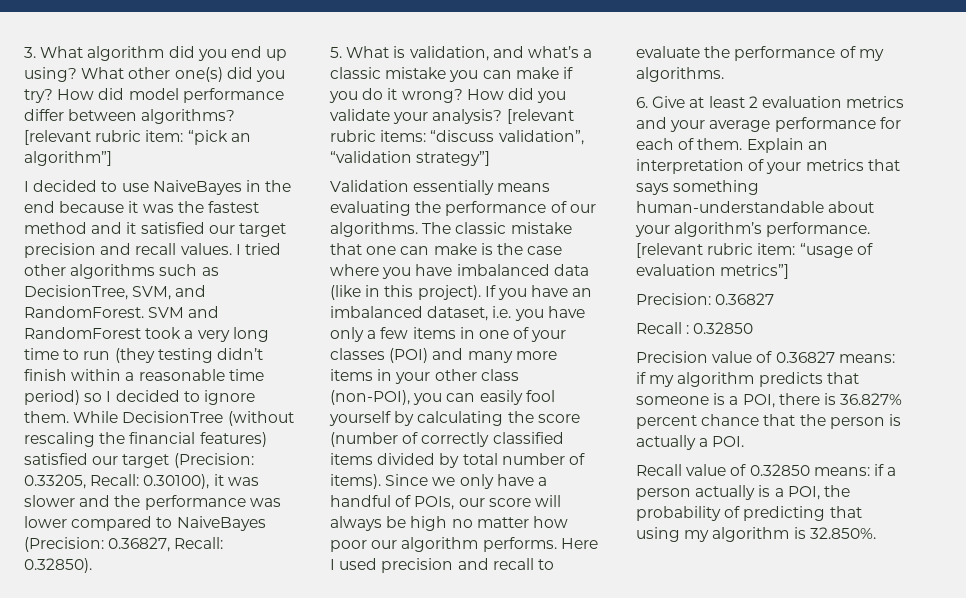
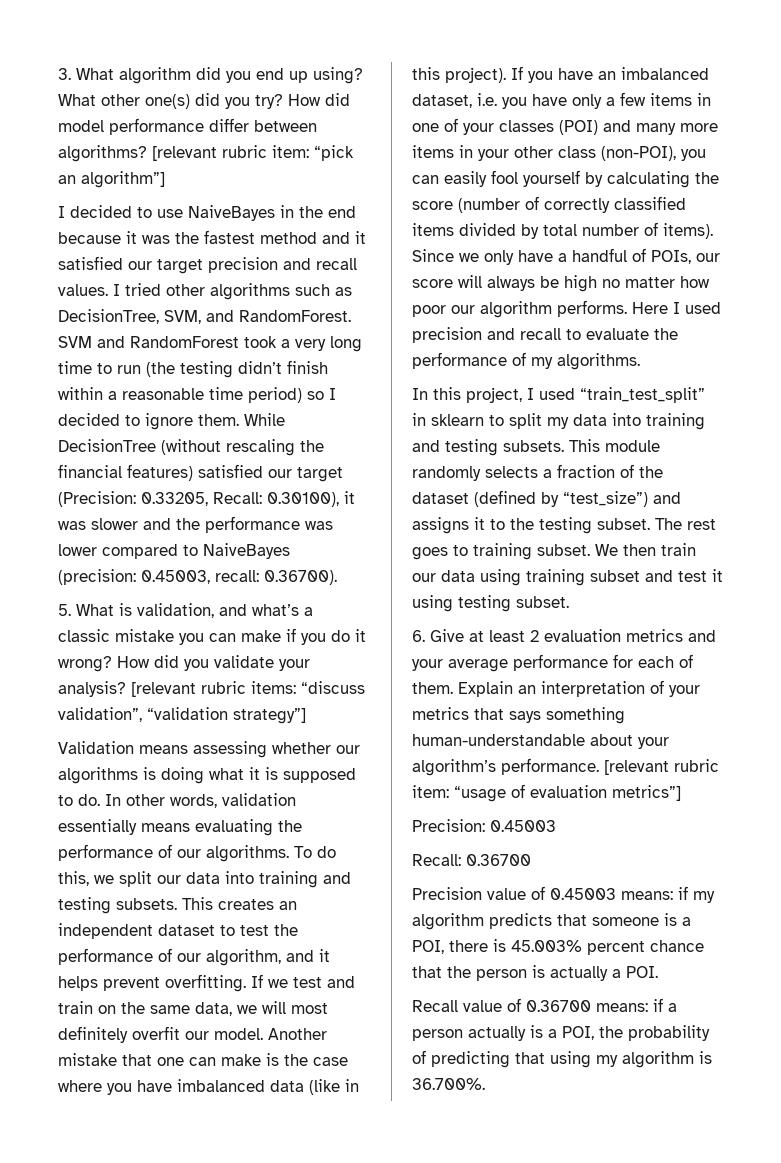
[114,348,155,363] (they -> [146,362,175,377] (the
[24,537,224,552] [24,558,92,573] (Precision: 0.36827, Recall: 0.32850). -> [58,569,337,585] (precision: 0.45003, recall: 0.36700).
(409, 186) none -> [139,741,360,758] [58,767,356,784] [58,793,296,808] means assessing whether our algorithms is doing what it is supposed to do. In other words, validation
[422,222,507,234] The classic -> [294,846,336,858] [58,871,351,888] [58,897,297,914] [58,923,298,939] [58,948,330,966] [58,974,355,992] [58,1001,328,1016] [58,1026,327,1043] To do this, we split our data into training and testing subsets. This creates an independent dataset to test the performance of our algorithm, and it helps prevent overfitting. If we test and train on the same data, we will most definitely overfit our model. Another
(724, 74) none -> [412,387,705,403] [412,413,705,430] [412,439,660,456] [412,464,663,481] [412,490,681,507] [412,517,716,534] [412,543,696,560] [412,569,723,586] [412,595,569,612] // In this project, I used “train_test_split” in sklearn to split my data into training and testing subsets. This module randomly selects a fraction of the dataset (defined by “test_size”) and assigns it to the testing subset. The rest goes to training subset. We then train our data using training subset and test it using testing subset.
[715,293,775,305] [636,322,754,334] 0.36827 // Recall : 0.32850 -> [490,820,556,832] [412,854,531,866] 0.45003 // Recall: 0.36700
[775,351,835,363] 0.36827 -> [550,888,616,900] 0.45003
[840,393,903,405] 36.827% -> [511,940,582,952] 45.003%
[749,464,810,476] 0.32850 -> [526,1000,591,1012] 0.36700
[809,527,876,539] 32.850%. -> [412,1078,485,1090] 36.700%.

